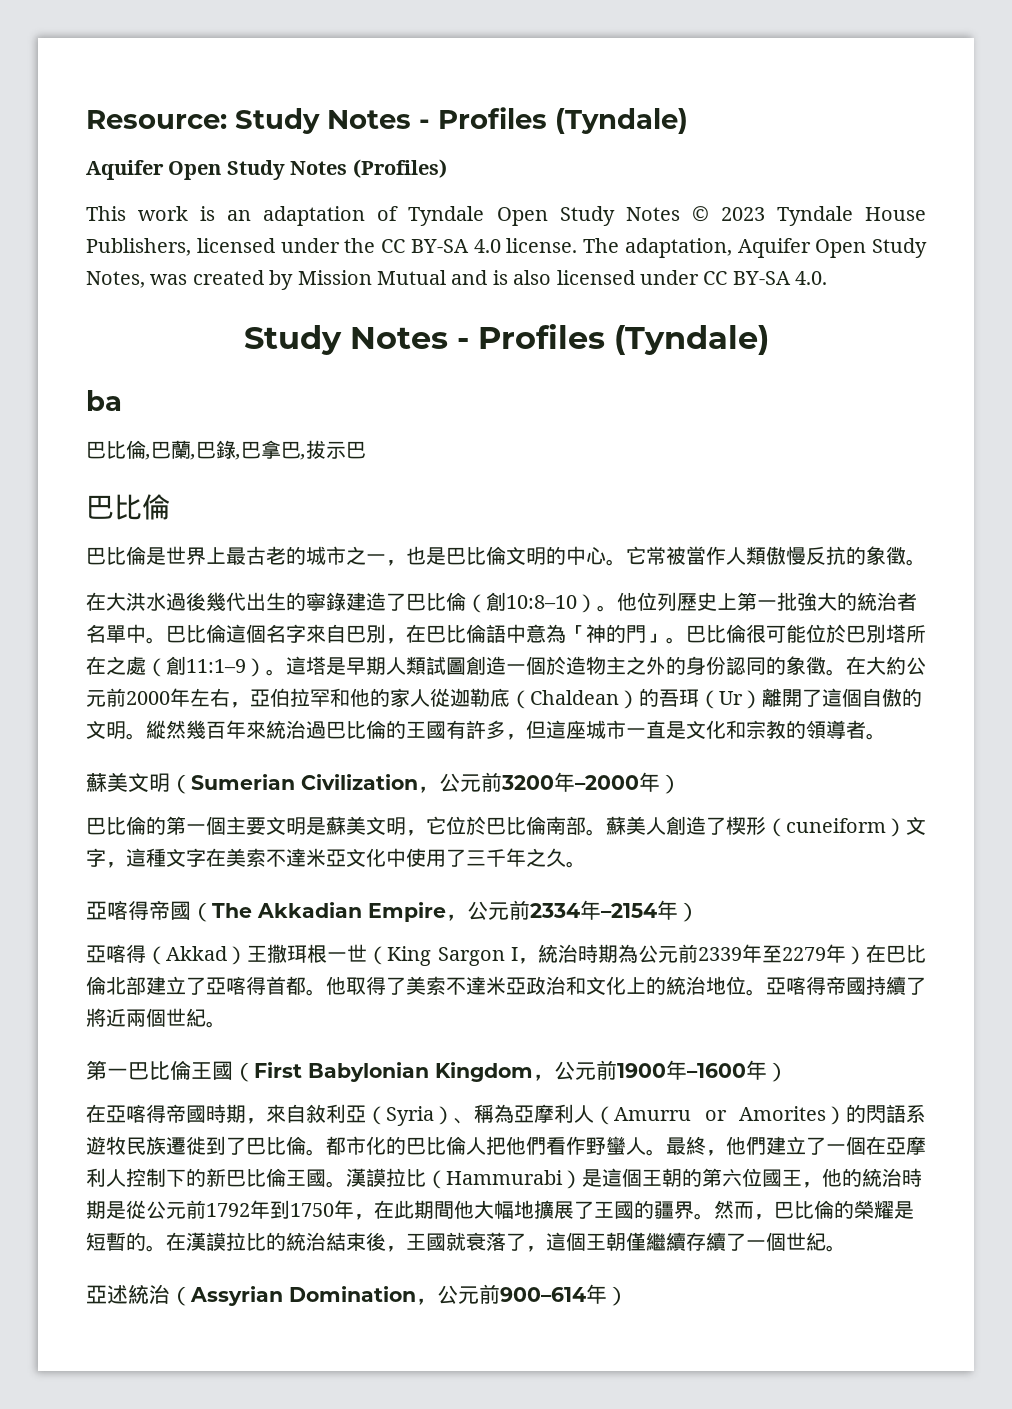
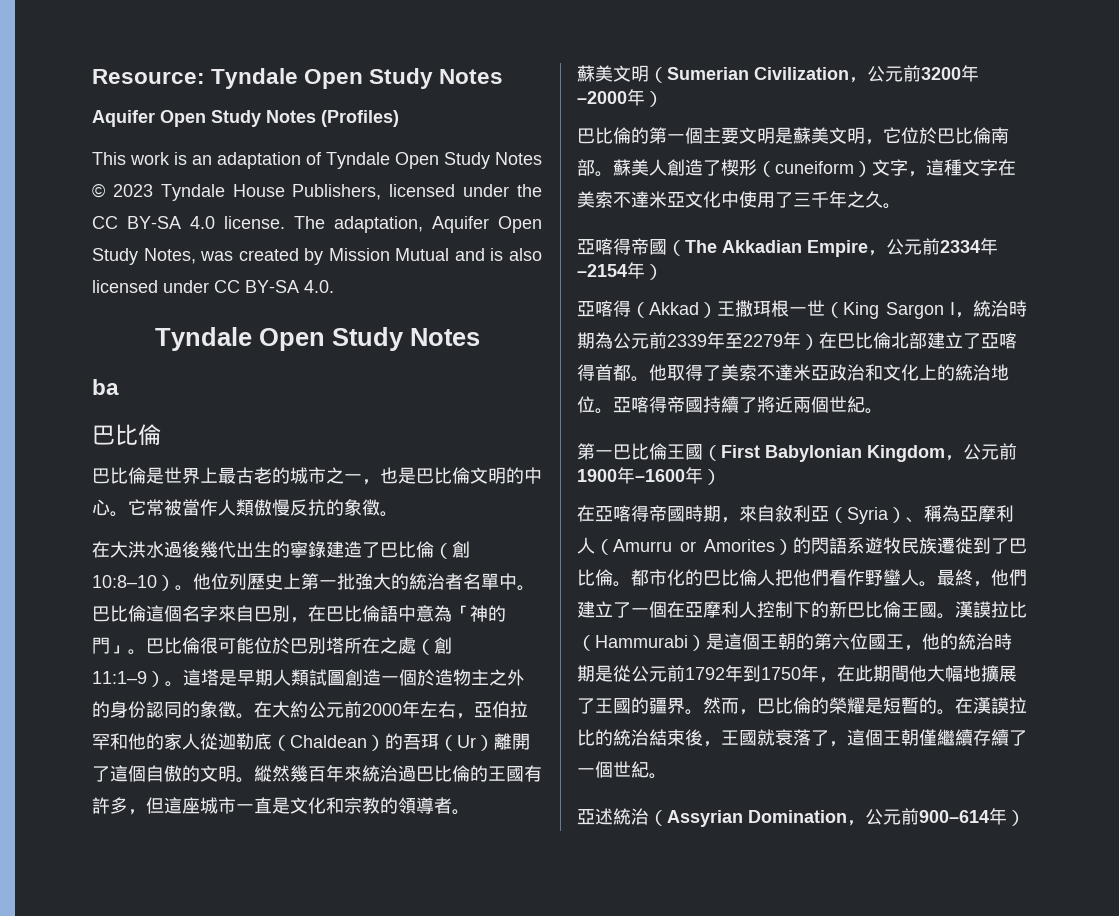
[235,107,688,134] Study Notes - Profiles (Tyndale) -> [211,68,504,89] Tyndale Open Study Notes
[243,324,769,355] [86,390,122,411] [86,440,366,460] Study Notes - Profiles (Tyndale) // ba // 巴比倫,巴蘭,巴錄,巴拿巴,拔示巴 -> [154,327,480,351] [92,379,119,395] Tyndale Open Study Notes // ba

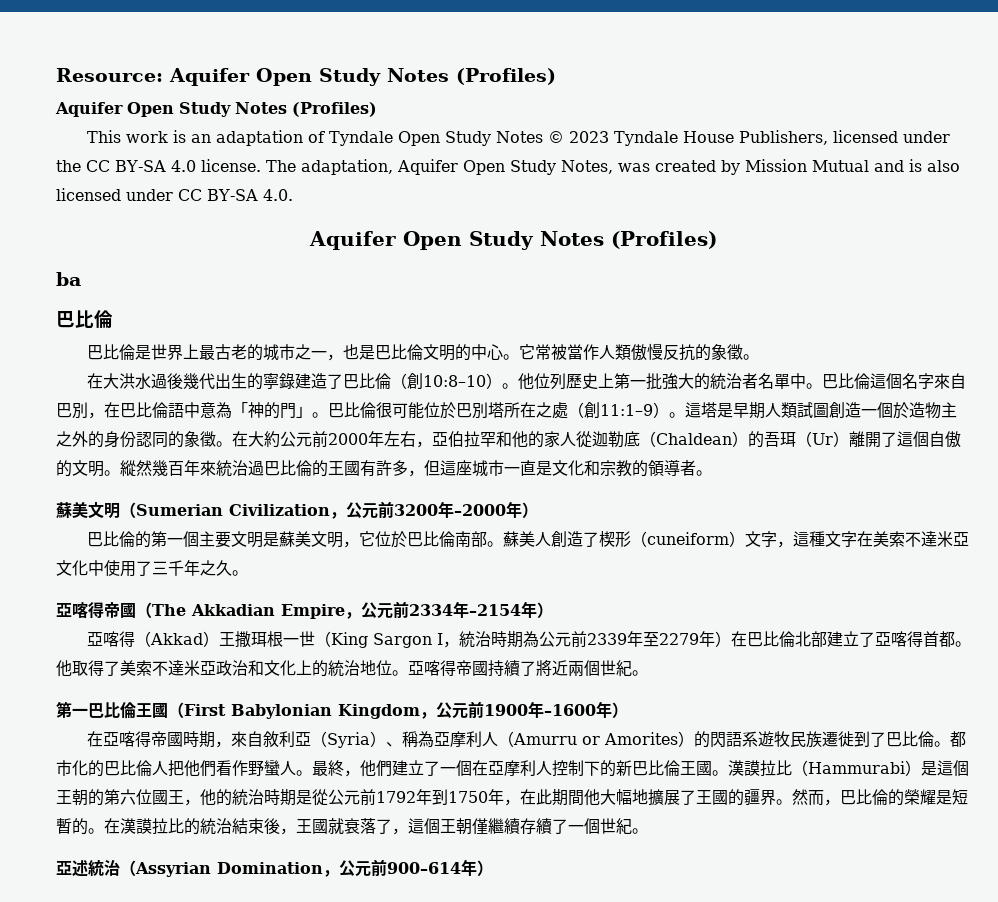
[211,68,504,89] Tyndale Open Study Notes -> [169,68,556,86] Aquifer Open Study Notes (Profiles)
[154,327,480,351] Tyndale Open Study Notes -> [309,231,717,250] Aquifer Open Study Notes (Profiles)

